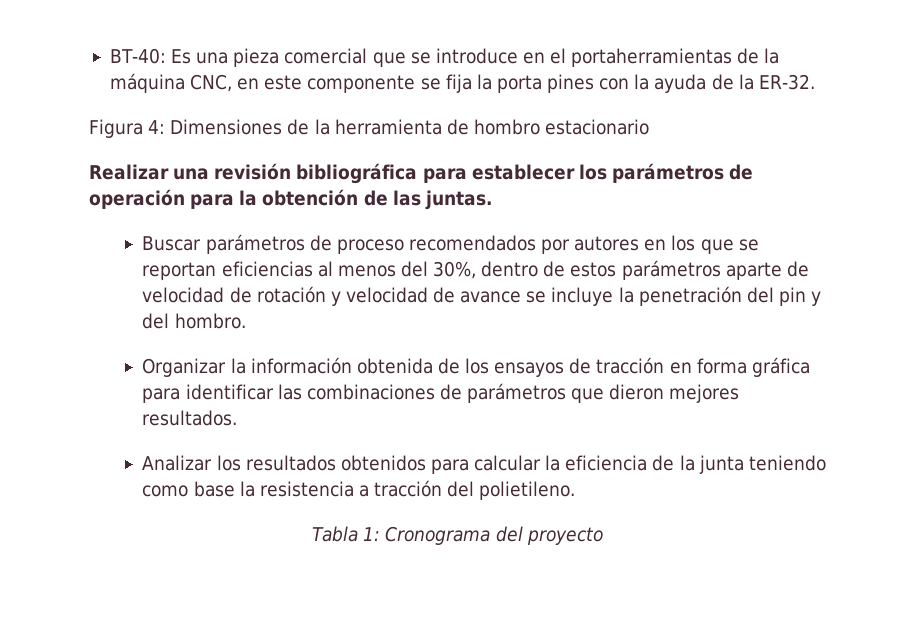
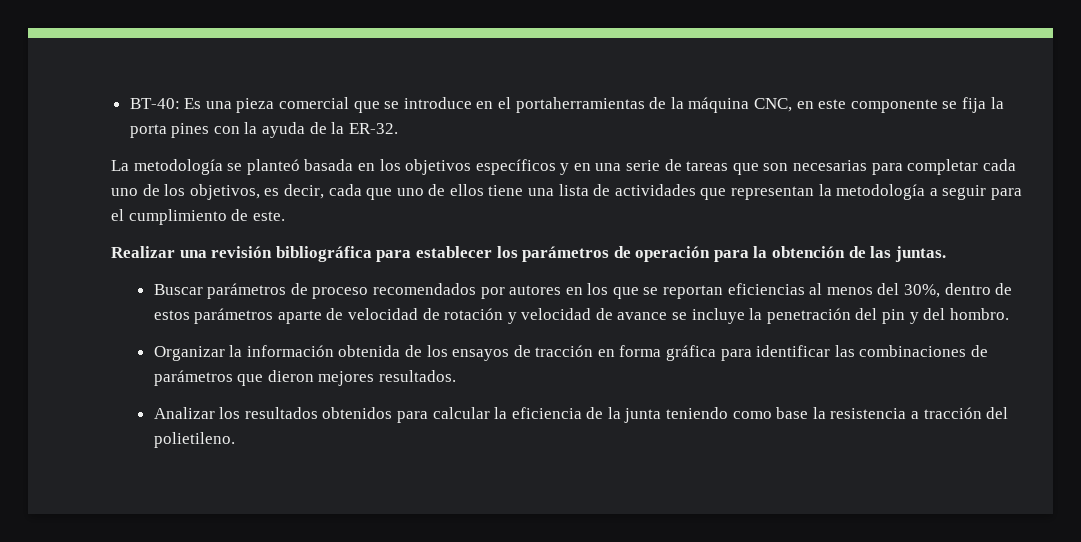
[89,119,650,138] Figura 4: Dimensiones de la herramienta de hombro estacionario -> [111,159,1016,175] [111,184,1022,200] [111,209,285,225] La metodología se planteó basada en los objetivos específicos y en una serie de tareas que son necesarias para completar cada uno de los objetivos, es decir, cada que uno de ellos tiene una lista de actividades que representan la metodología a seguir para el cumplimiento de este.
[312,526,603,545] // Tabla 1: Cronograma del proyecto -> (235, 440) none

